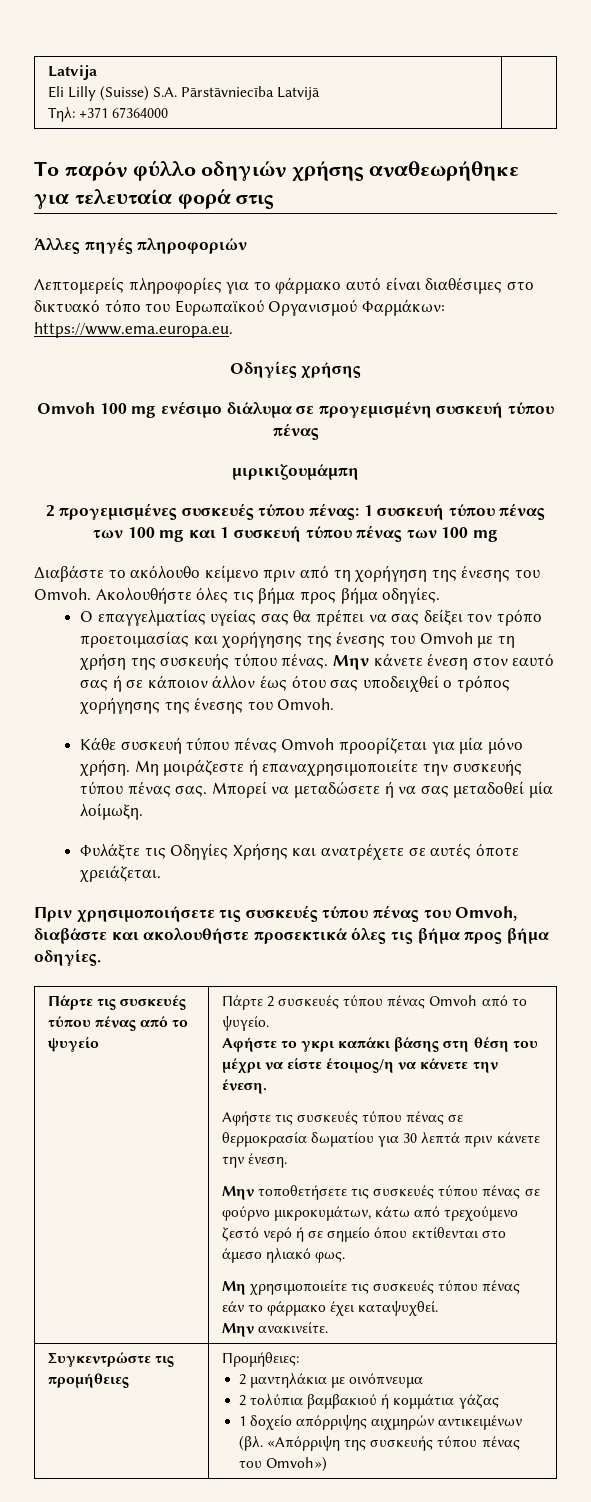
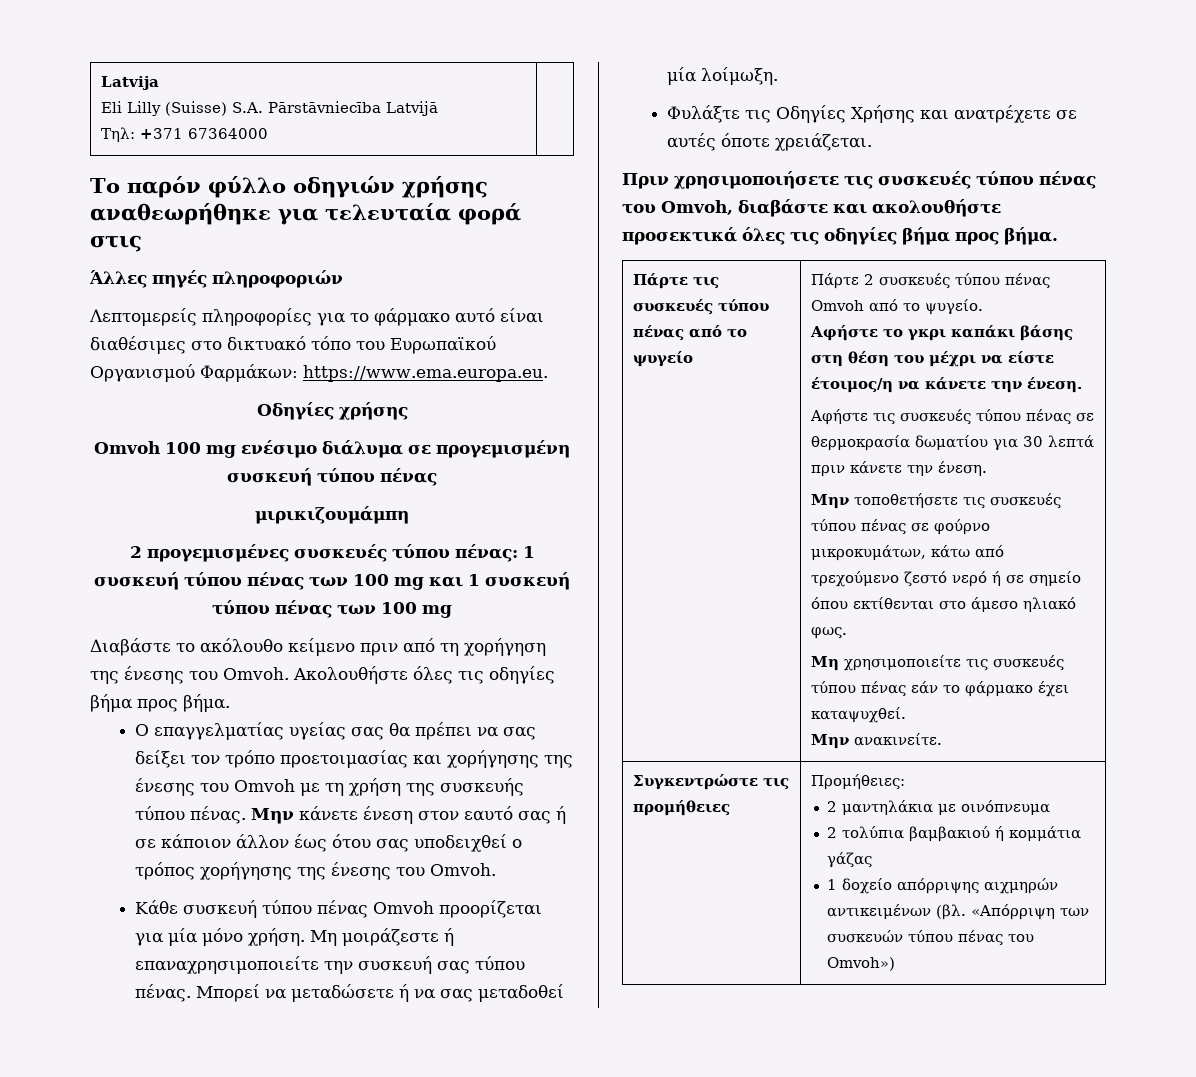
[258,587,441,604] βήμα προς βήμα οδηγίες. -> [489,666,555,684] [90,694,230,712] οδηγίες βήμα προς βήμα.
[452,759,522,776] [80,781,208,797] συσκευής τύπου πένας σας. -> [357,956,525,974] [134,984,191,1002] συσκευή σας τύπου πένας.
[417,928,549,944] [34,949,101,966] βήμα προς βήμα οδηγίες. -> [824,227,1058,245] οδηγίες βήμα προς βήμα.
[343,1436,434,1451] της συσκευής -> [1060,908,1090,917] [827,930,904,943] των συσκευών

